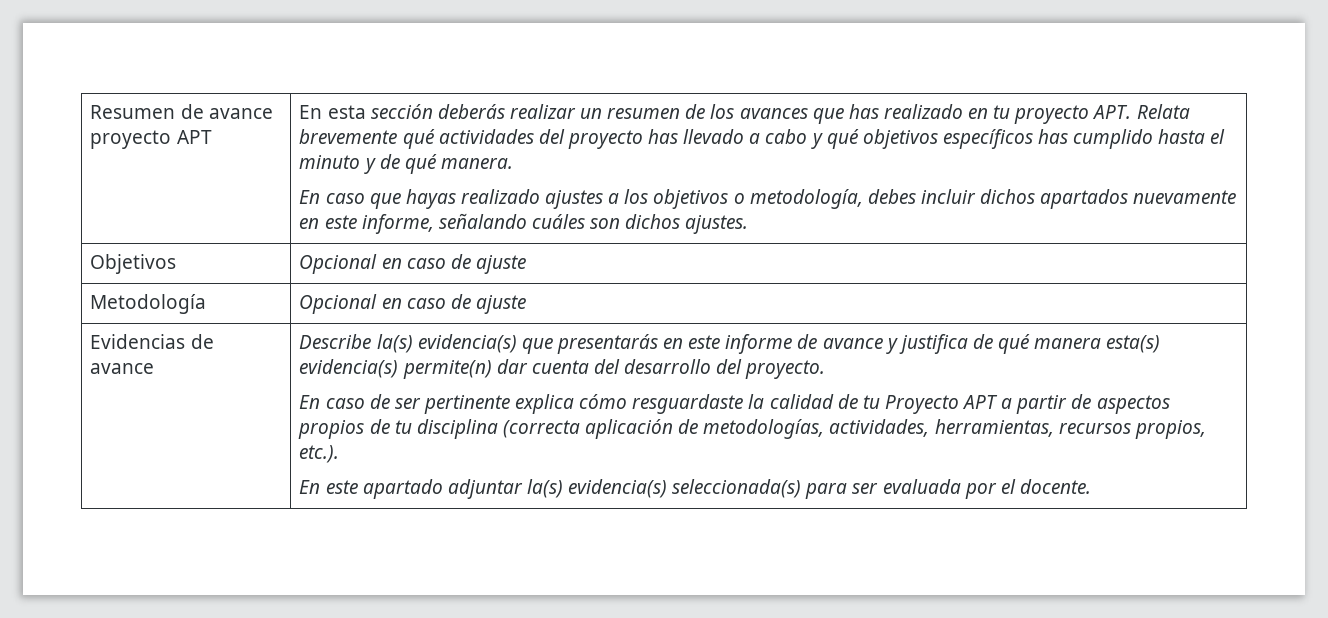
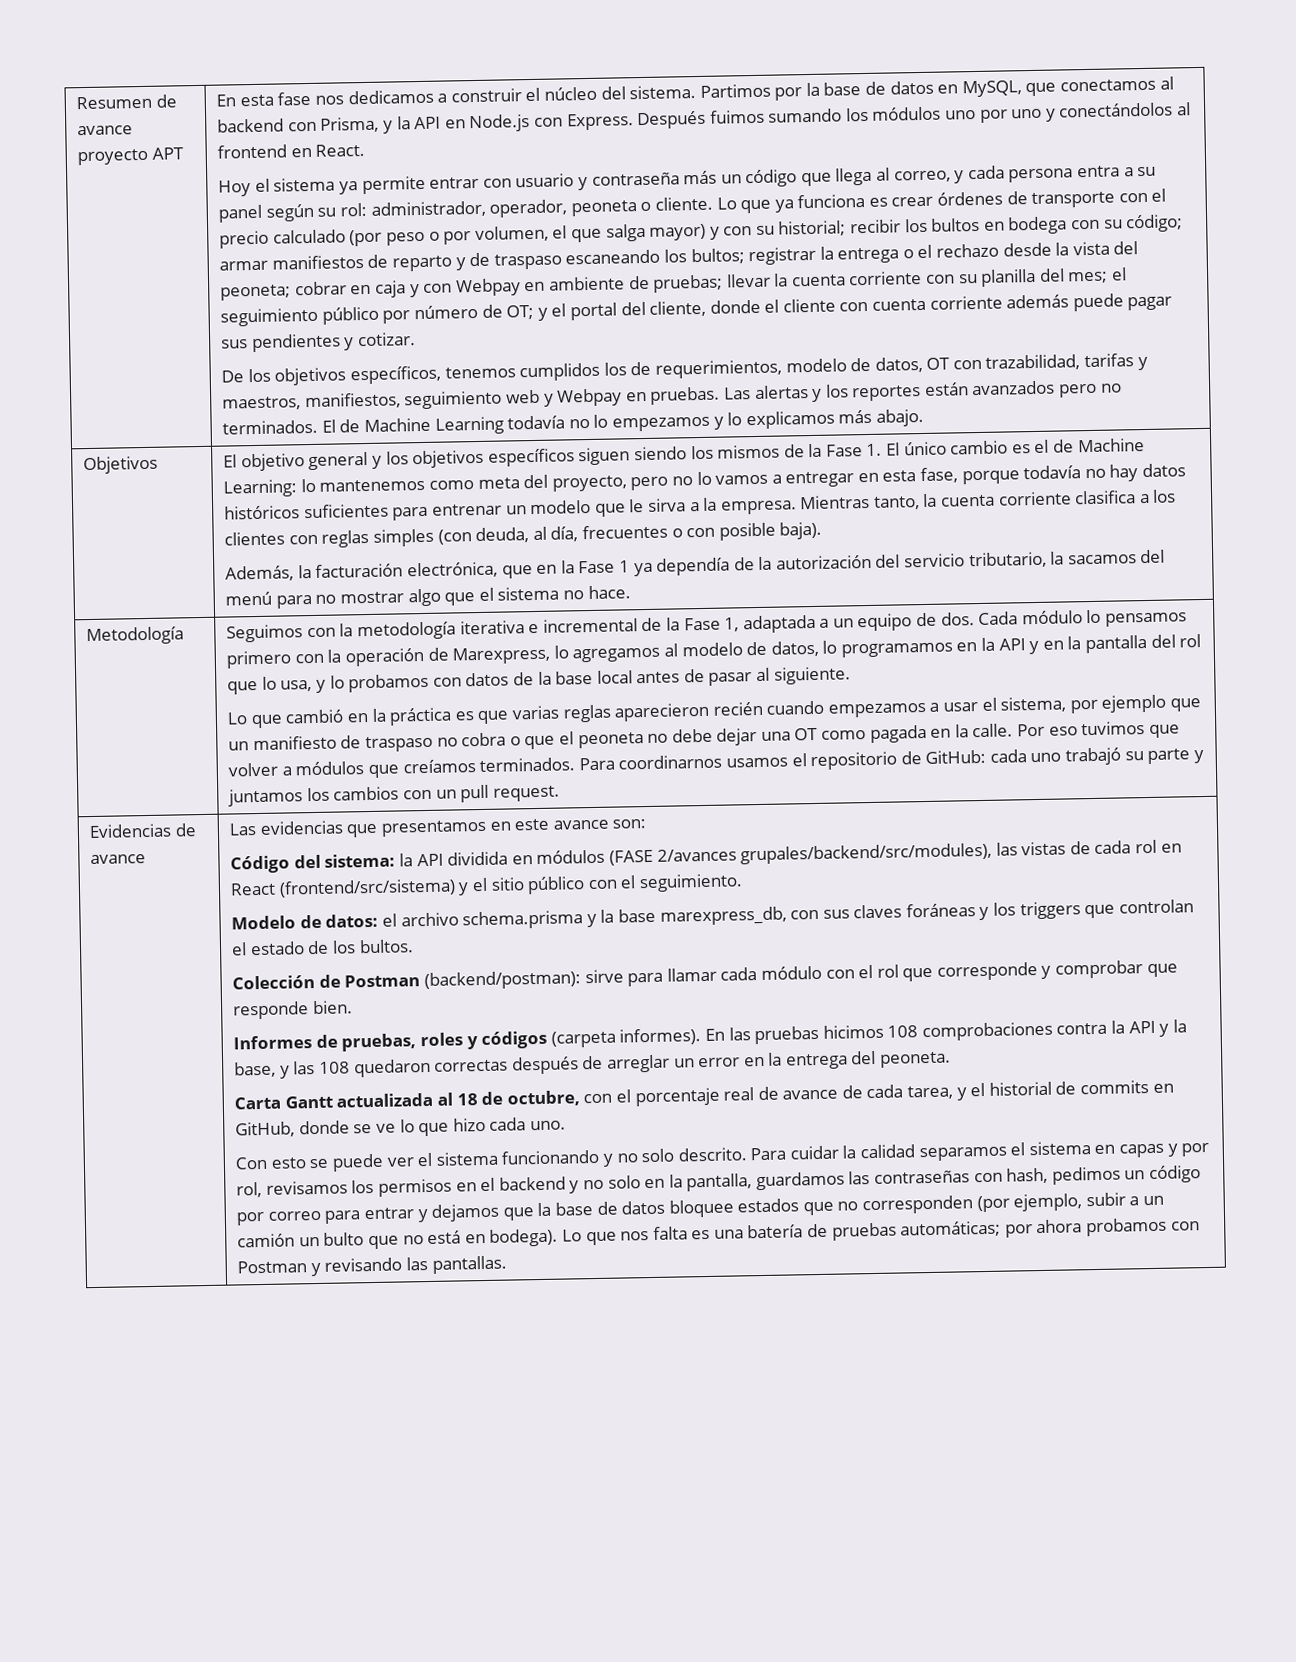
[370,104,1190,124] [299,129,1226,149] [299,154,513,174] [299,189,1237,209] [299,213,749,234] [90,254,177,274] [299,254,526,274] [90,294,207,314] [299,294,526,314] [90,334,214,349] [90,363,155,374] [299,334,1161,354] [299,359,826,379] [299,394,1170,414] [298,419,1206,439] [299,445,340,463] [299,479,1091,499] sección deberás realizar un resumen de los avances que has realizado en tu proyecto APT. Relata brevemente qué actividades del proyecto has llevado a cabo y qué objetivos específicos has cumplido hasta el minuto y de qué manera. // En caso que hayas realizado ajustes a los objetivos o metodología, debes incluir dichos apartados nuevamente en este informe, señalando cuáles son dichos ajustes. // Objetivos | Opcional en caso de ajuste // Metodología | Opcional en caso de ajuste // Evidencias de avance | Describe la(s) evidencia(s) que presentarás en este informe de avance y justifica de qué manera esta(s) evidencia(s) permite(n) dar cuenta del desarrollo del proyecto. // En caso de ser pertinente explica cómo resguardaste la calidad de tu Proyecto APT a partir de aspectos propios de tu disciplina (correcta aplicación de metodologías, actividades, herramientas, recursos propios, etc.). // En este apartado adjuntar la(s) evidencia(s) seleccionada(s) para ser evaluada por el docente. -> [277,76,1174,106] [217,102,1192,134] [217,143,366,159] [218,165,1157,197] [218,188,1167,223] [219,214,1184,249] [219,241,1139,272] [220,267,1128,301] [220,293,1173,327] [221,332,416,353] [221,353,1148,386] [222,380,1122,411] [222,408,924,435] [83,455,159,475] [223,438,1145,472] [223,463,1187,498] [224,489,1177,521] [224,521,823,548] [225,549,1166,582] [225,585,631,609] [86,626,185,646] [226,609,1188,643] [226,634,1202,669] [227,666,851,695] [227,694,1202,729] [228,721,1180,753] [228,747,1204,779] [228,784,560,807] [89,823,197,839] [90,854,147,865] [229,818,647,838] [230,839,1182,874] [230,873,743,898] [231,899,1194,930] [231,939,414,956] [232,960,1178,991] [233,1000,353,1020] [233,1019,1187,1052] [234,1050,952,1079] [234,1080,1174,1110] [235,1117,566,1138] [235,1141,1210,1172] [236,1165,1202,1198] [236,1192,1165,1226] [237,1217,1200,1250] [237,1255,507,1277] fase nos dedicamos a construir el núcleo del sistema. Partimos por la base de datos en MySQL, que conectamos al backend con Prisma, y la API en Node.js con Express. Después fuimos sumando los módulos uno por uno y conectándolos al frontend en React. // Hoy el sistema ya permite entrar con usuario y contraseña más un código que llega al correo, y cada persona entra a su panel según su rol: administrador, operador, peoneta o cliente. Lo que ya funciona es crear órdenes de transporte con el precio calculado (por peso o por volumen, el que salga mayor) y con su historial; recibir los bultos en bodega con su código; armar manifiestos de reparto y de traspaso escaneando los bultos; registrar la entrega o el rechazo desde la vista del peoneta; cobrar en caja y con Webpay en ambiente de pruebas; llevar la cuenta corriente con su planilla del mes; el seguimiento público por número de OT; y el portal del cliente, donde el cliente con cuenta corriente además puede pagar sus pendientes y cotizar. // De los objetivos específicos, tenemos cumplidos los de requerimientos, modelo de datos, OT con trazabilidad, tarifas y maestros, manifiestos, seguimiento web y Webpay en pruebas. Las alertas y los reportes están avanzados pero no terminados. El de Machine Learning todavía no lo empezamos y lo explicamos más abajo. // Objetivos | El objetivo general y los objetivos específicos siguen siendo los mismos de la Fase 1. El único cambio es el de Machine Learning: lo mantenemos como meta del proyecto, pero no lo vamos a entregar en esta fase, porque todavía no hay datos históricos suficientes para entrenar un modelo que le sirva a la empresa. Mientras tanto, la cuenta corriente clasifica a los clientes con reglas simples (con deuda, al día, frecuentes o con posible baja). // Además, la facturación electrónica, que en la Fase 1 ya dependía de la autorización del servicio tributario, la sacamos del menú para no mostrar algo que el sistema no hace. // Metodología | Seguimos con la metodología iterativa e incremental de la Fase 1, adaptada a un equipo de dos. Cada módulo lo pensamos primero con la operación de Marexpress, lo agregamos al modelo de datos, lo programamos en la API y en la pantalla del rol que lo usa, y lo probamos con datos de la base local antes de pasar al siguiente. // Lo que cambió en la práctica es que varias reglas aparecieron recién cuando empezamos a usar el sistema, por ejemplo que un manifiesto de traspaso no cobra o que el peoneta no debe dejar una OT como pagada en la calle. Por eso tuvimos que volver a módulos que creíamos terminados. Para coordinarnos usamos el repositorio de GitHub: cada uno trabajó su parte y juntamos los cambios con un pull request. // Evidencias de avance | Las evidencias que presentamos en este avance son: // Código del sistema: la API dividida en módulos (FASE 2/avances grupales/backend/src/modules), las vistas de cada rol en React (frontend/src/sistema) y el sitio público con el seguimiento. // Modelo de datos: el archivo schema.prisma y la base marexpress_db, con sus claves foráneas y los triggers que controlan el estado de los bultos. // Colección de Postman (backend/postman): sirve para llamar cada módulo con el rol que corresponde y comprobar que responde bien. // Informes de pruebas, roles y códigos (carpeta informes). En las pruebas hicimos 108 comprobaciones contra la API y la base, y las 108 quedaron correctas después de arreglar un error en la entrega del peoneta. // Carta Gantt actualizada al 18 de octubre, con el porcentaje real de avance de cada tarea, y el historial de commits en GitHub, donde se ve lo que hizo cada uno. // Con esto se puede ver el sistema funcionando y no solo descrito. Para cuidar la calidad separamos el sistema en capas y por rol, revisamos los permisos en el backend y no solo en la pantalla, guardamos las contraseñas con hash, pedimos un código por correo para entrar y dejamos que la base de datos bloquee estados que no corresponden (por ejemplo, subir a un camión un bulto que no está en bodega). Lo que nos falta es una batería de pruebas automáticas; por ahora probamos con Postman y revisando las pantallas.

